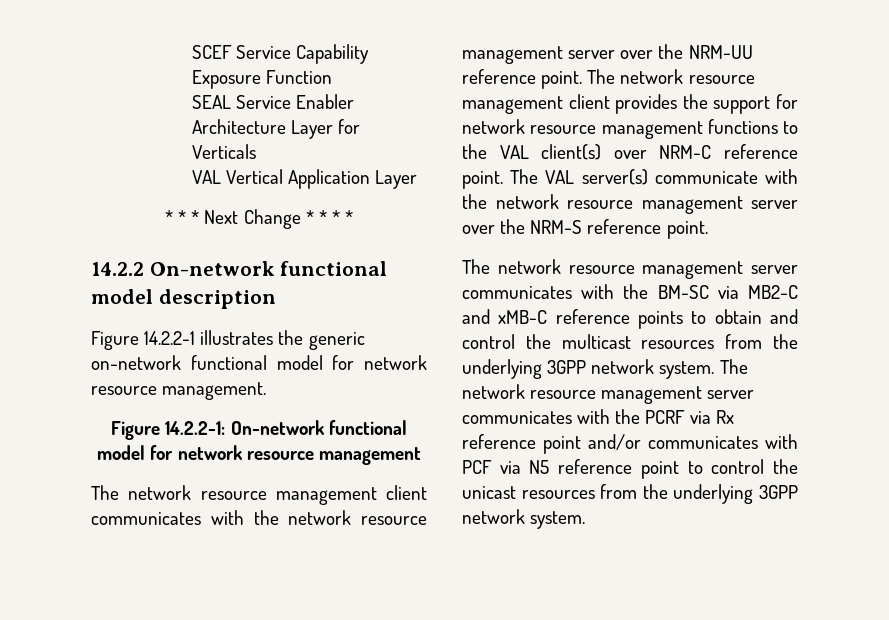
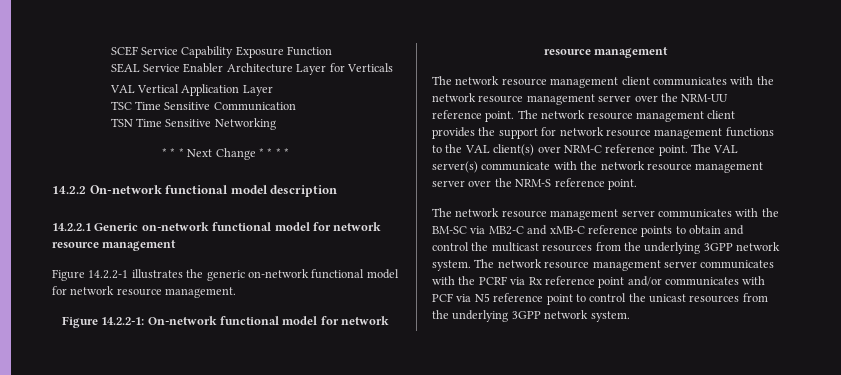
(418, 179) none -> [110,101,296,111] [110,118,276,130] // TSC Time Sensitive Communication // TSN Time Sensitive Networking
(276, 299) none -> [52,222,382,231] [52,240,177,251] // 14.2.2.1 Generic on-network functional model for network resource management

